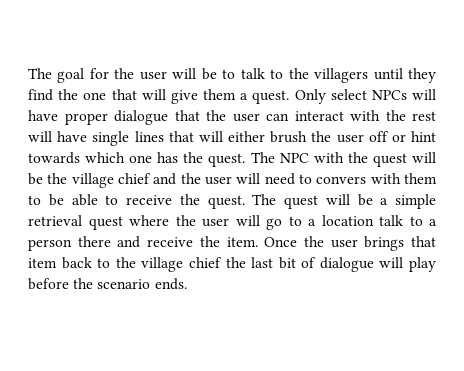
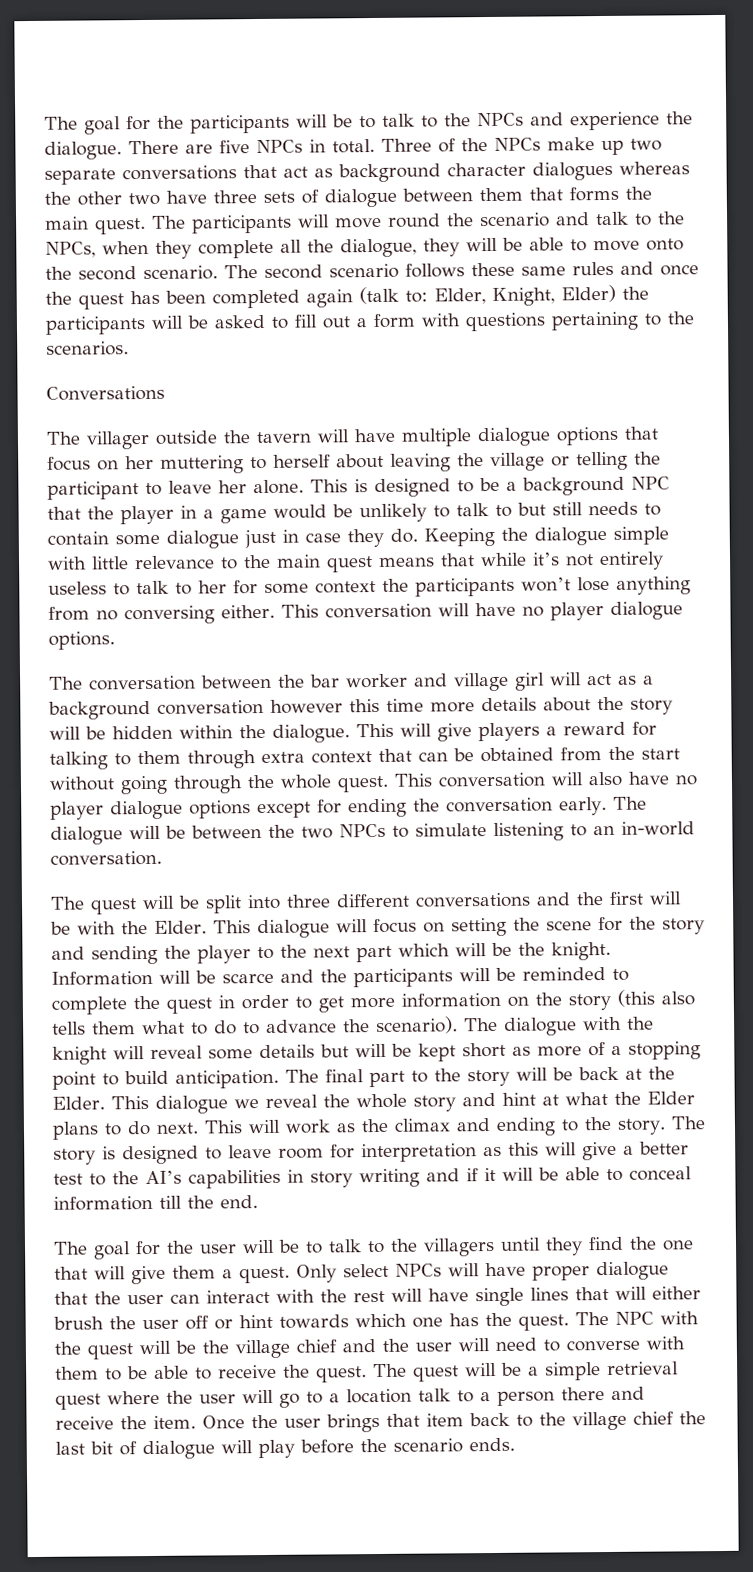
[28,68,135,83] The goal for the -> [44,111,693,135] [44,137,662,160] [44,161,690,185] [44,186,652,208] [45,211,685,235] [45,237,684,259] [45,261,699,281] [45,284,649,310] [45,311,694,335] [46,341,129,356] [46,385,165,401] [46,426,658,450] [47,451,661,474] [47,476,670,500] [47,501,661,525] [47,526,669,549] [47,551,664,573] [48,576,691,597] [48,601,683,625] [48,631,115,650] [49,672,654,692] [48,696,673,720] [49,721,657,743] [49,746,680,770] [49,771,698,795] [50,796,647,820] [50,821,695,845] [50,850,162,866] [50,891,682,915] [50,916,705,939] [51,941,611,965] [51,967,629,988] [51,989,695,1015] [52,1016,654,1036] [52,1041,701,1065] [52,1066,675,1090] [52,1091,695,1114] [52,1116,706,1140] [53,1141,689,1165] [53,1166,692,1189] [53,1195,258,1211] [53,1240,194,1260] The goal for the participants will be to talk to the NPCs and experience the dialogue. There are five NPCs in total. Three of the NPCs make up two separate conversations that act as background character dialogues whereas the other two have three sets of dialogue between them that forms the main quest. The participants will move round the scenario and talk to the NPCs, when they complete all the dialogue, they will be able to move onto the second scenario. The second scenario follows these same rules and once the quest has been completed again (talk to: Elder, Knight, Elder) the participants will be asked to fill out a form with questions pertaining to the scenarios. // Conversations // The villager outside the tavern will have multiple dialogue options that focus on her muttering to herself about leaving the village or telling the participant to leave her alone. This is designed to be a background NPC that the player in a game would be unlikely to talk to but still needs to contain some dialogue just in case they do. Keeping the dialogue simple with little relevance to the main quest means that while it’s not entirely useless to talk to her for some context the participants won’t lose anything from no conversing either. This conversation will have no player dialogue options. // The conversation between the bar worker and village girl will act as a background conversation however this time more details about the story will be hidden within the dialogue. This will give players a reward for talking to them through extra context that can be obtained from the start without going through the whole quest. This conversation will also have no player dialogue options except for ending the conversation early. The dialogue will be between the two NPCs to simulate listening to an in-world conversation. // The quest will be split into three different conversations and the first will be with the Elder. This dialogue will focus on setting the scene for the story and sending the player to the next part which will be the knight. Information will be scarce and the participants will be reminded to complete the quest in order to get more information on the story (this also tells them what to do to advance the scenario). The dialogue with the knight will reveal some details but will be kept short as more of a stopping point to build anticipation. The final part to the story will be back at the Elder. This dialogue we reveal the whole story and hint at what the Elder plans to do next. This will work as the climax and ending to the story. The story is designed to leave room for interpretation as this will give a better test to the AI’s capabilities in story writing and if it will be able to conceal information till the end. // The goal for the
[316,176,367,184] convers -> [566,1339,640,1352] converse

